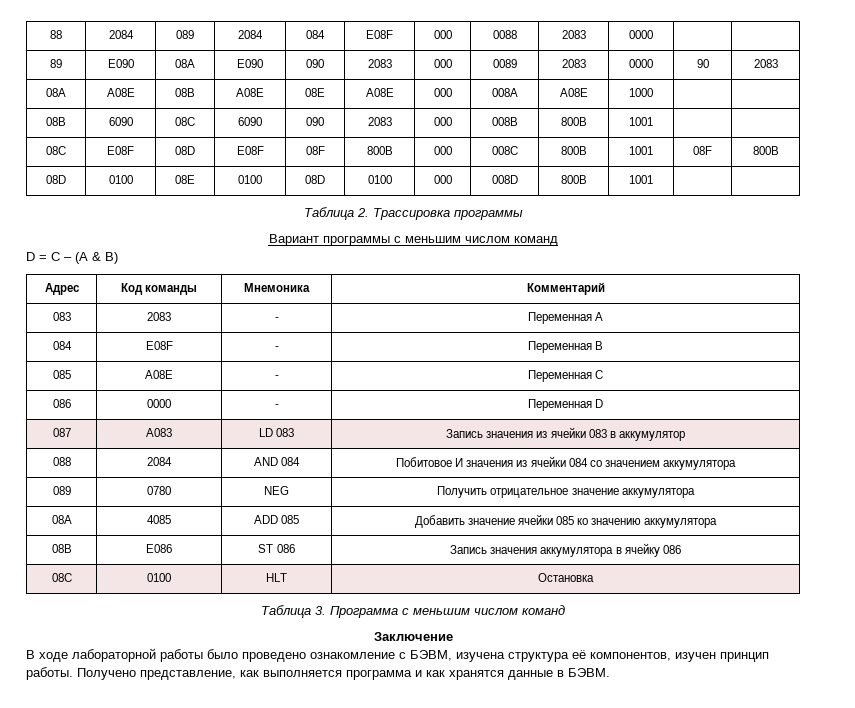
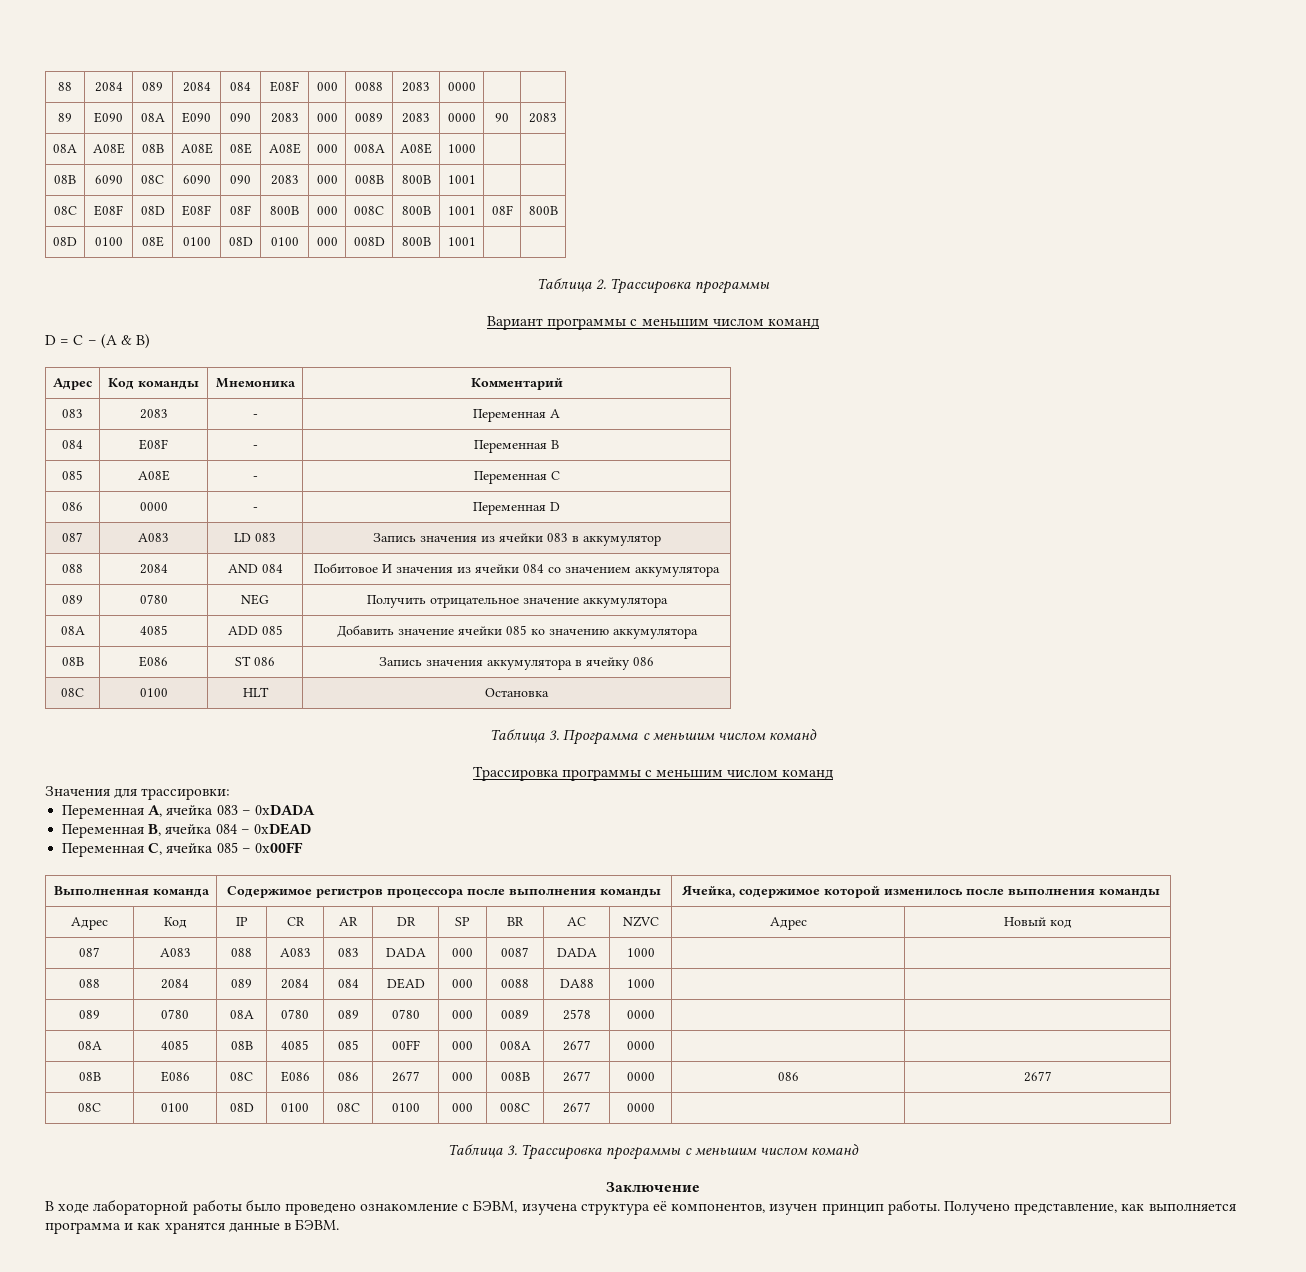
(565, 610) none -> [472,766,834,781] [45,786,231,800] [62,805,315,819] [62,823,311,838] [62,842,303,857] [53,886,210,898] [227,886,661,898] [682,885,1161,898] [71,917,108,930] [163,917,187,928] [235,917,248,926] [286,917,305,926] [339,917,358,926] [396,917,416,926] [455,917,470,926] [507,917,524,926] [567,917,586,926] [622,916,659,927] [769,917,807,930] [1003,917,1072,928] [79,947,100,957] [159,948,191,957] [231,948,252,957] [279,948,311,957] [337,948,359,957] [385,948,426,957] [452,948,473,957] [501,947,529,957] [556,948,597,957] [626,948,655,957] [79,979,100,988] [161,979,189,989] [231,979,252,988] [281,979,309,989] [337,979,359,988] [386,978,425,989] [452,979,473,988] [501,979,529,988] [559,979,594,988] [626,979,655,988] [79,1010,100,1019] [161,1009,189,1019] [229,1010,254,1019] [281,1009,309,1019] [337,1010,359,1019] [391,1009,420,1019] [452,1010,473,1019] [501,1010,529,1019] [562,1009,591,1020] [626,1010,655,1019] [77,1041,102,1050] [161,1040,189,1050] [230,1041,253,1050] [281,1040,309,1050] [337,1040,359,1050] [391,1040,420,1050] [452,1041,473,1050] [499,1041,531,1050] [562,1040,591,1051] [626,1041,655,1050] [78,1072,101,1081] [160,1071,190,1082] [230,1072,253,1081] [280,1071,310,1082] [337,1072,359,1081] [391,1071,420,1082] [452,1072,473,1081] [500,1072,530,1081] [562,1071,591,1082] [626,1072,655,1081] [777,1072,799,1081] [1023,1071,1052,1082] [78,1103,101,1112] [161,1103,189,1112] [229,1103,254,1112] [281,1103,309,1112] [336,1103,360,1112] [391,1103,420,1112] [452,1103,473,1112] [500,1103,530,1112] [562,1102,591,1113] [626,1103,655,1112] [447,1143,860,1160] // Трассировка программы с меньшим числом команд // Значения для трассировки: // Переменная A, ячейка 083 – 0xDADA // Переменная B, ячейка 084 – 0xDEAD // Переменная C, ячейка 085 – 0x00FF // Выполненная команда | Содержимое регистров процессора после выполнения команды | Ячейка, содержимое которой изменилось после выполнения команды // Адрес | Код | IP | CR | AR | DR | SP | BR | AC | NZVC | Адрес | Новый код // 087 | A083 | 088 | A083 | 083 | DADA | 000 | 0087 | DADA | 1000 | | // 088 | 2084 | 089 | 2084 | 084 | DEAD | 000 | 0088 | DA88 | 1000 | | // 089 | 0780 | 08A | 0780 | 089 | 0780 | 000 | 0089 | 2578 | 0000 | | // 08A | 4085 | 08B | 4085 | 085 | 00FF | 000 | 008A | 2677 | 0000 | | // 08B | E086 | 08C | E086 | 086 | 2677 | 000 | 008B | 2677 | 0000 | 086 | 2677 // 08C | 0100 | 08D | 0100 | 08C | 0100 | 000 | 008C | 2677 | 0000 | | // Таблица 3. Трассировка программы с меньшим числом команд

